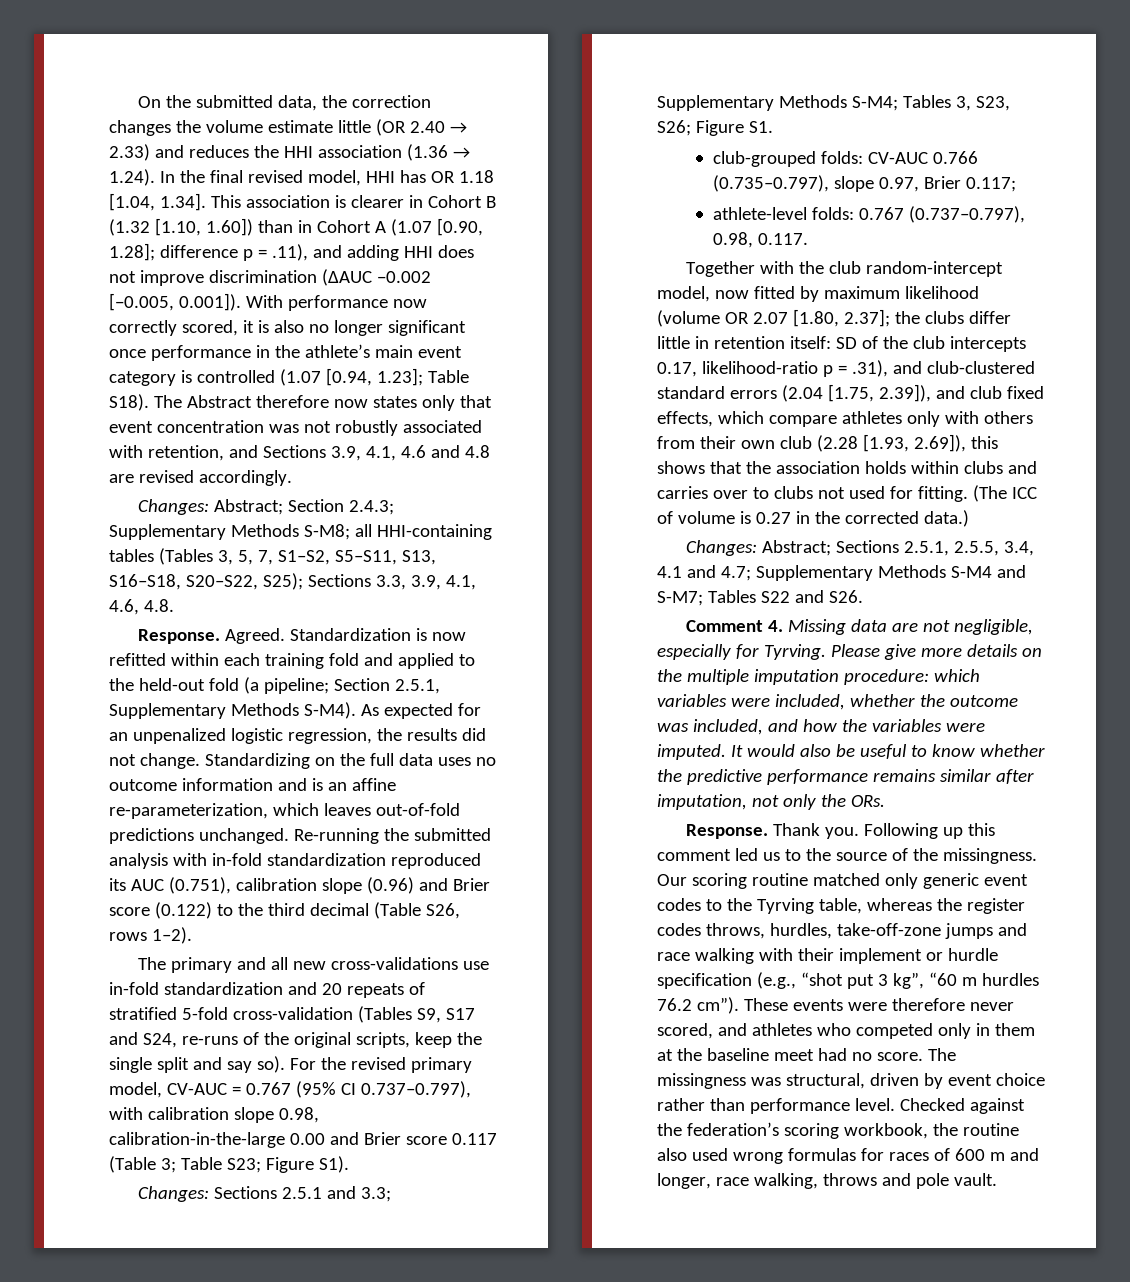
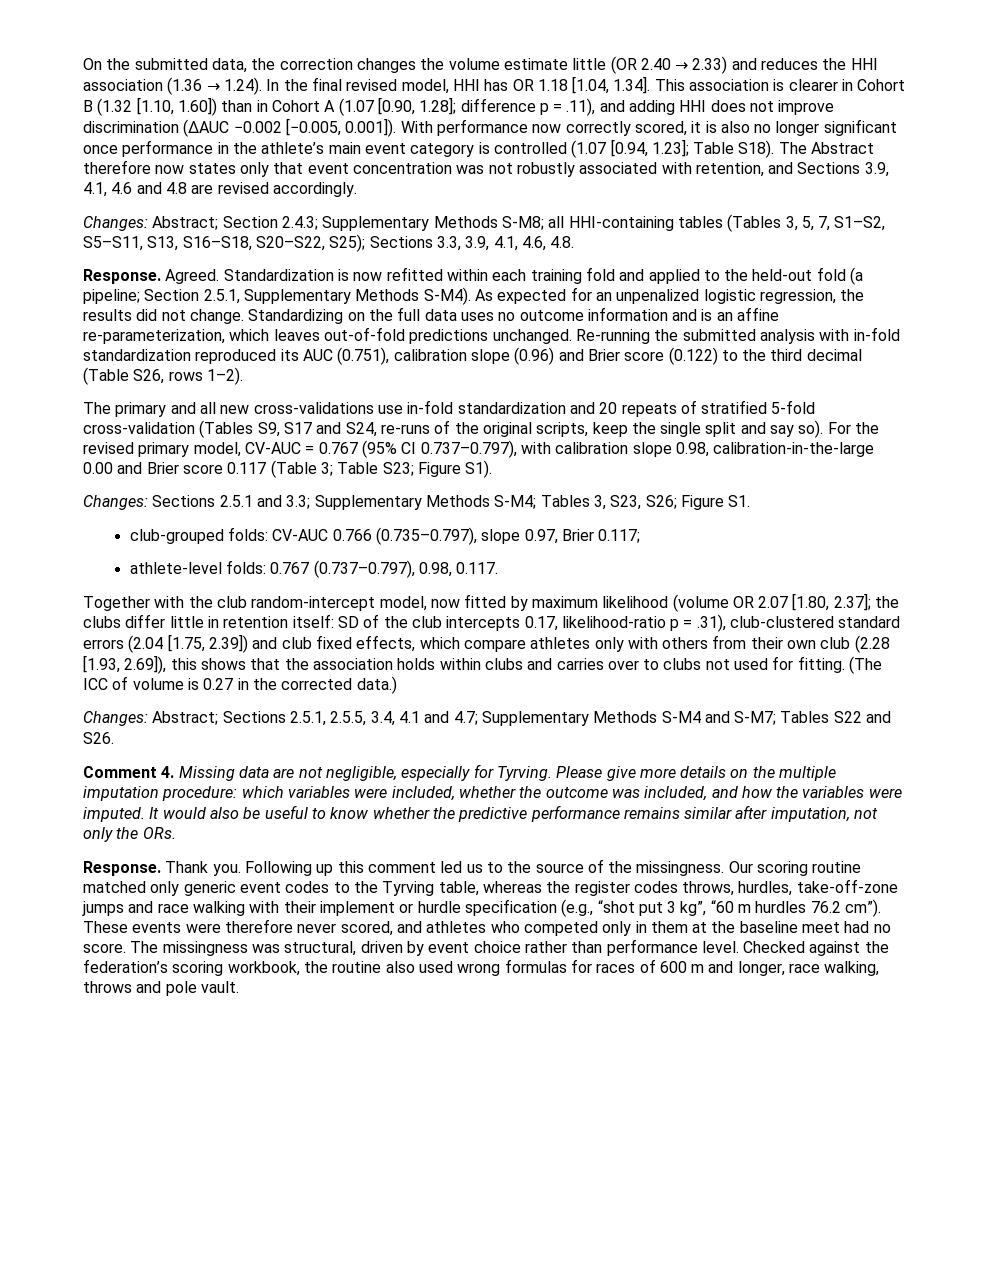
[892,361,922,374] and -> (726, 623) none
[878,384,931,402] 2.39]), -> [208,634,248,653] 2.39])

